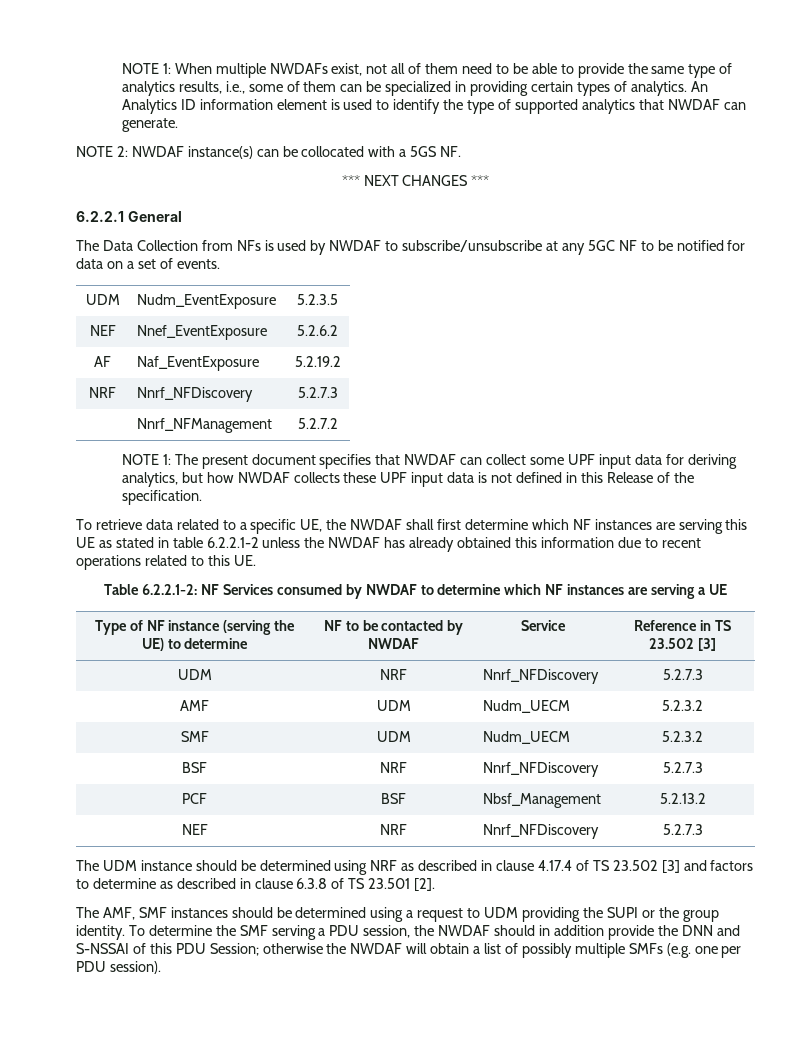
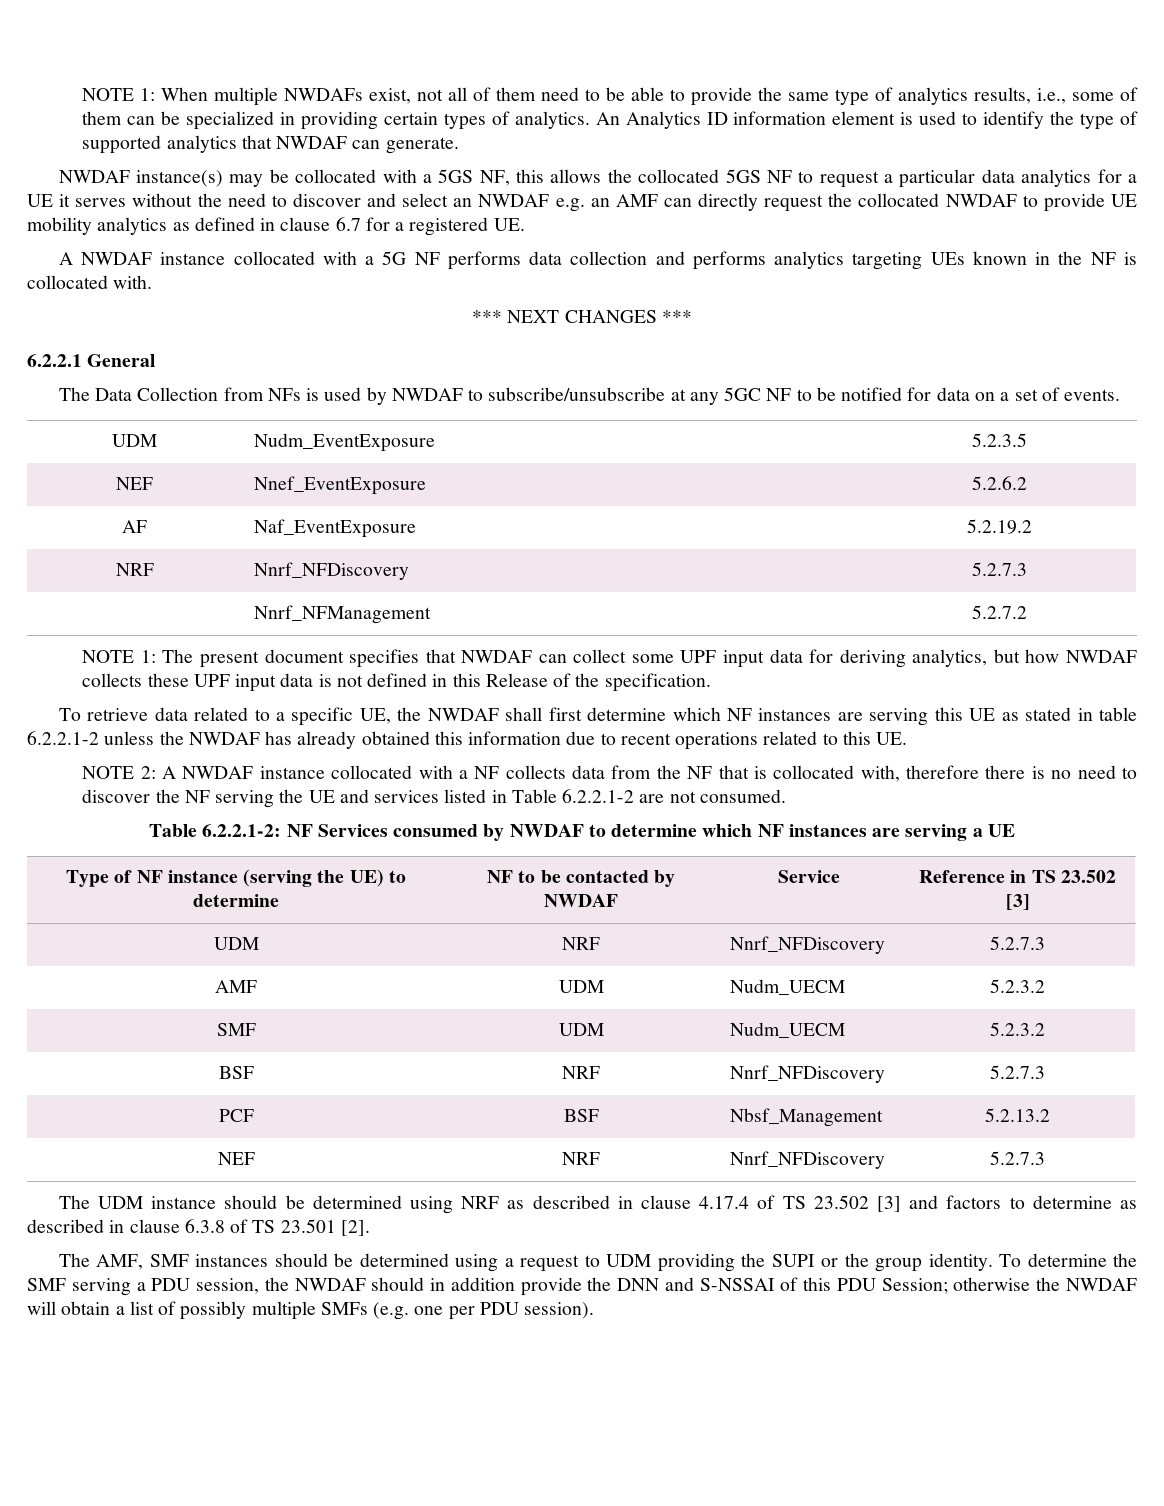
[76,146,128,157] NOTE 2: -> (459, 145) none
[256,149,279,157] can -> [229,174,264,187] may
[440,146,462,157] NF. -> [479,169,1138,188] [27,193,1138,212] [27,217,525,236] [58,251,1137,270] [27,275,153,289] NF, this allows the collocated 5GS NF to request a particular data analytics for a UE it serves without the need to discover and select an NWDAF e.g. an AMF can directly request the collocated NWDAF to provide UE mobility analytics as defined in clause 6.7 for a registered UE. // A NWDAF instance collocated with a 5G NF performs data collection and performs analytics targeting UEs known in the NF is collocated with.
(256, 560) none -> [82,765,1137,782] [82,789,786,808] // NOTE 2: A NWDAF instance collocated with a NF collects data from the NF that is collocated with, therefore there is no need to discover the NF serving the UE and services listed in Table 6.2.2.1-2 are not consumed.

